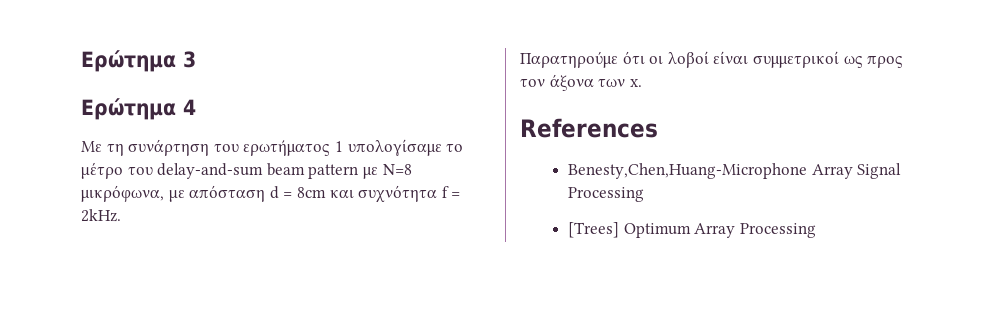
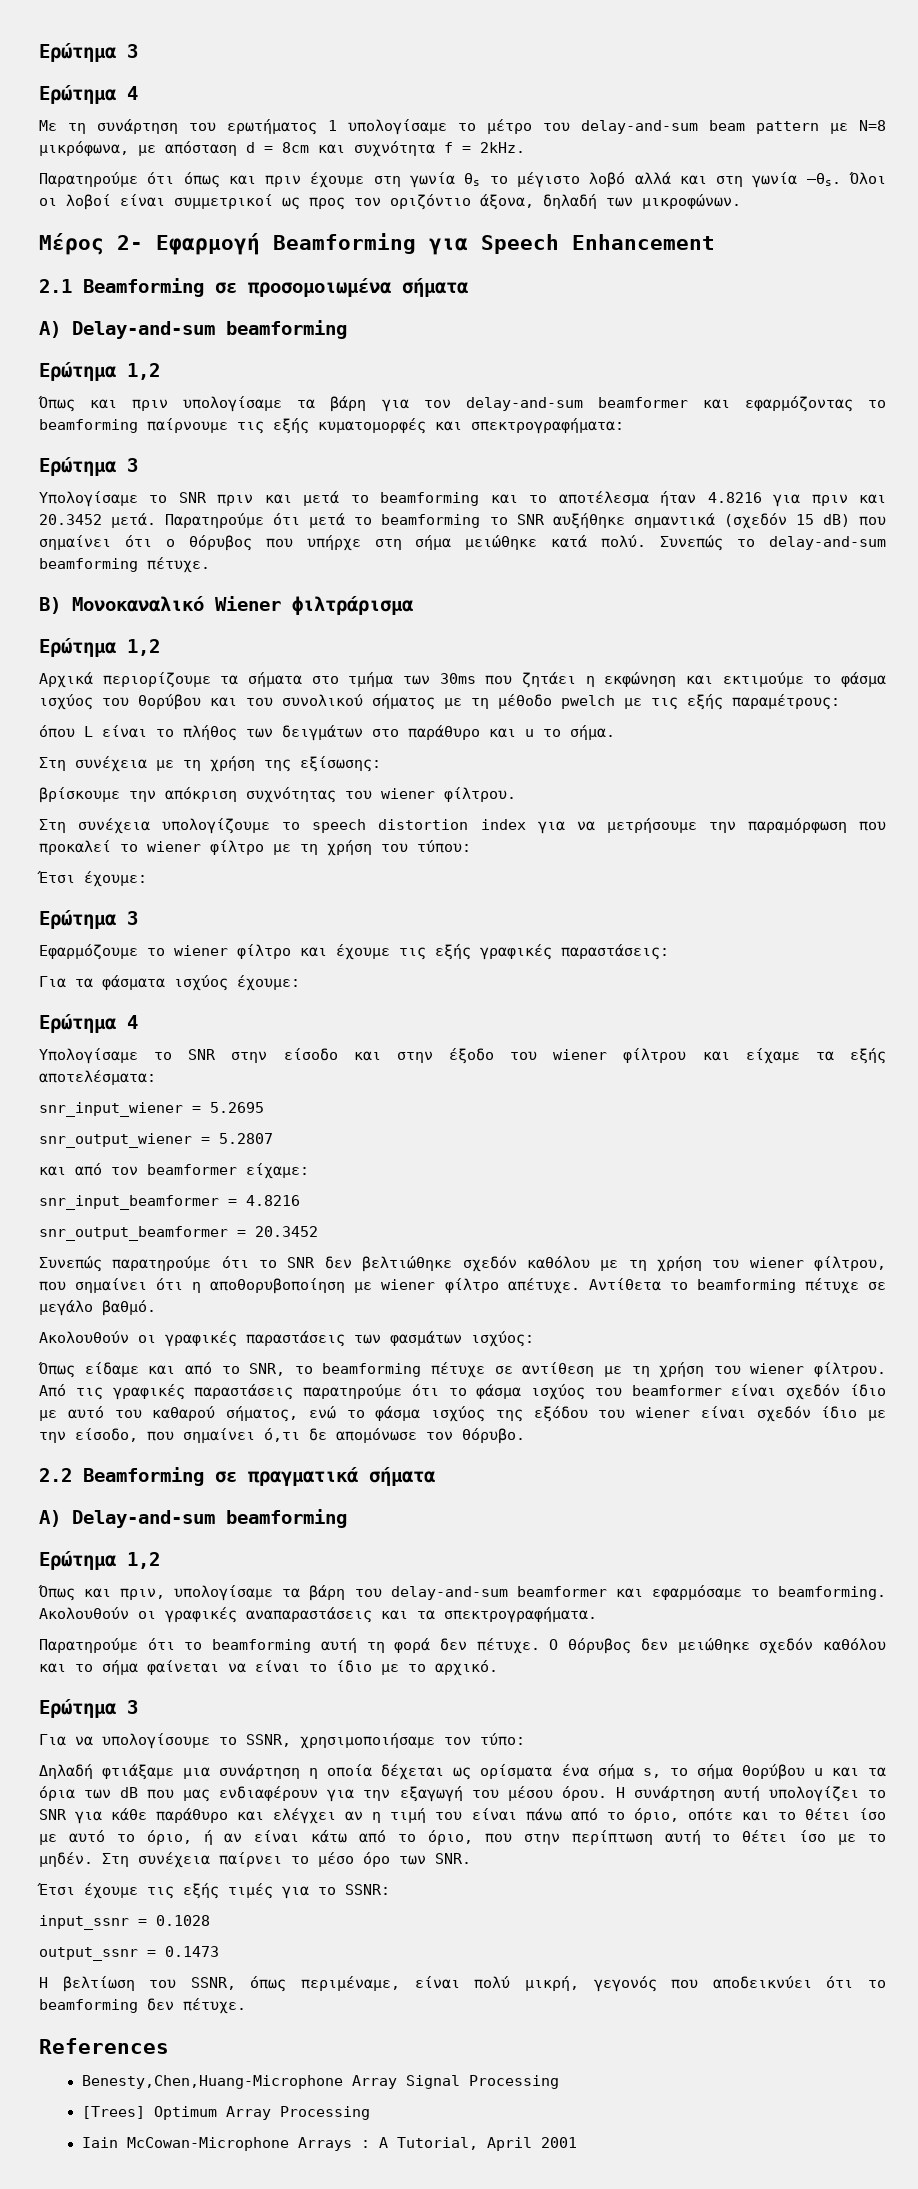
(645, 57) none -> [183,172,886,188] όπως και πριν έχουμε στη γωνία θs το μέγιστο λοβό αλλά και στη γωνία –θs. Όλοι
[549,74,642,91] άξονα των x. -> [390,194,741,210] [39,233,715,255] [39,278,468,297] [39,320,347,339] [39,362,160,381] [38,396,886,412] [39,418,624,434] [39,457,138,476] [39,491,886,507] [39,513,886,529] [39,535,886,551] [39,557,210,573] [39,596,413,615] [39,638,160,657] [39,672,886,688] [39,694,840,710] [39,725,615,741] [39,756,381,772] [39,787,516,803] [39,818,887,834] [39,840,471,856] [37,871,147,887] [39,910,138,929] [39,944,669,960] [39,975,300,991] [39,1014,138,1033] [39,1048,886,1064] [39,1070,156,1085] [39,1102,264,1117] [39,1133,273,1148] [39,1163,309,1179] [39,1195,300,1210] [39,1226,318,1241] [39,1256,887,1272] [39,1278,887,1294] [39,1300,156,1316] [39,1331,534,1347] [38,1362,886,1378] [39,1384,886,1400] [39,1406,886,1422] [39,1428,525,1444] [39,1467,435,1486] [39,1509,347,1528] [39,1551,160,1570] [38,1585,887,1601] [39,1607,597,1623] [39,1638,886,1654] [39,1660,498,1676] [39,1699,138,1718] [39,1733,525,1749] [39,1764,886,1780] [39,1786,886,1802] [39,1808,887,1824] [39,1830,887,1845] [39,1852,471,1868] [37,1883,390,1899] [39,1915,210,1930] [39,1946,219,1961] [39,1976,887,1992] [39,1998,246,2014] οριζόντιο άξονα, δηλαδή των μικροφώνων. // Μέρος 2- Εφαρμογή Beamforming για Speech Enhancement // 2.1 Beamforming σε προσομοιωμένα σήματα // Α) Delay-and-sum beamforming // Ερώτημα 1,2 // Όπως και πριν υπολογίσαμε τα βάρη για τον delay-and-sum beamformer και εφαρμόζοντας το beamforming παίρνουμε τις εξής κυματομορφές και σπεκτρογραφήματα: // Ερώτημα 3 // Υπολογίσαμε το SNR πριν και μετά το beamforming και το αποτέλεσμα ήταν 4.8216 για πριν και 20.3452 μετά. Παρατηρούμε ότι μετά το beamforming το SNR αυξήθηκε σημαντικά (σχεδόν 15 dB) που σημαίνει ότι ο θόρυβος που υπήρχε στη σήμα μειώθηκε κατά πολύ. Συνεπώς το delay-and-sum beamforming πέτυχε. // Β) Μονοκαναλικό Wiener ϕιλτράρισµα // Ερώτημα 1,2 // Αρχικά περιορίζουμε τα σήματα στο τμήμα των 30ms που ζητάει η εκφώνηση και εκτιμούμε το φάσμα ισχύος του θορύβου και του συνολικού σήματος με τη μέθοδο pwelch με τις εξής παραμέτρους: // όπου L είναι το πλήθος των δειγμάτων στο παράθυρο και u το σήμα. // Στη συνέχεια με τη χρήση της εξίσωσης: // βρίσκουμε την απόκριση συχνότητας του wiener φίλτρου. // Στη συνέχεια υπολογίζουμε το speech distortion index για να μετρήσουμε την παραμόρφωση που προκαλεί το wiener φίλτρο με τη χρήση του τύπου: // Έτσι έχουμε: // Ερώτημα 3 // Εφαρμόζουμε το wiener φίλτρο και έχουμε τις εξής γραφικές παραστάσεις: // Για τα φάσματα ισχύος έχουμε: // Ερώτημα 4 // Υπολογίσαμε το SNR στην είσοδο και στην έξοδο του wiener φίλτρου και είχαμε τα εξής αποτελέσματα: // snr_input_wiener = 5.2695 // snr_output_wiener = 5.2807 // και από τον beamformer είχαμε: // snr_input_beamformer = 4.8216 // snr_output_beamformer = 20.3452 // Συνεπώς παρατηρούμε ότι το SNR δεν βελτιώθηκε σχεδόν καθόλου με τη χρήση του wiener φίλτρου, που σημαίνει ότι η αποθορυβοποίηση με wiener φίλτρο απέτυχε. Αντίθετα το beamforming πέτυχε σε μεγάλο βαθμό. // Ακολουθούν οι γραφικές παραστάσεις των φασμάτων ισχύος: // Όπως είδαμε και από το SNR, το beamforming πέτυχε σε αντίθεση με τη χρήση του wiener φίλτρου. Από τις γραφικές παραστάσεις παρατηρούμε ότι το φάσμα ισχύος του beamformer είναι σχεδόν ίδιο με αυτό του καθαρού σήματος, ενώ το φάσμα ισχύος της εξόδου του wiener είναι σχεδόν ίδιο με την είσοδο, που σημαίνει ό,τι δε απομόνωσε τον θόρυβο. // 2.2 Beamforming σε πραγματικά σήματα // Α) Delay-and-sum beamforming // Ερώτημα 1,2 // Όπως και πριν, υπολογίσαμε τα βάρη του delay-and-sum beamformer και εφαρμόσαμε το beamforming. Ακολουθούν οι γραφικές αναπαραστάσεις και τα σπεκτρογραφήματα. // Παρατηρούμε ότι το beamforming αυτή τη φορά δεν πέτυχε. Ο θόρυβος δεν μειώθηκε σχεδόν καθόλου και το σήμα φαίνεται να είναι το ίδιο με το αρχικό. // Ερώτημα 3 // Για να υπολογίσουμε το SSNR, χρησιμοποιήσαμε τον τύπο: // Δηλαδή φτιάξαμε μια συνάρτηση η οποία δέχεται ως ορίσματα ένα σήμα s, το σήμα θορύβου u και τα όρια των dB που μας ενδιαφέρουν για την εξαγωγή του μέσου όρου. Η συνάρτηση αυτή υπολογίζει το SNR για κάθε παράθυρο και ελέγχει αν η τιμή του είναι πάνω από το όριο, οπότε και το θέτει ίσο με αυτό το όριο, ή αν είναι κάτω από το όριο, που στην περίπτωση αυτή το θέτει ίσο με το μηδέν. Στη συνέχεια παίρνει το μέσο όρο των SNR. // Έτσι έχουμε τις εξής τιμές για το SSNR: // input_ssnr = 0.1028 // output_ssnr = 0.1473 // Η βελτίωση του SSNR, όπως περιμέναμε, είναι πολύ μικρή, γεγονός που αποδεικνύει ότι το beamforming δεν πέτυχε.
(816, 230) none -> [81,2137,577,2151] // Iain McCowan-Microphone Arrays : A Tutorial, April 2001

